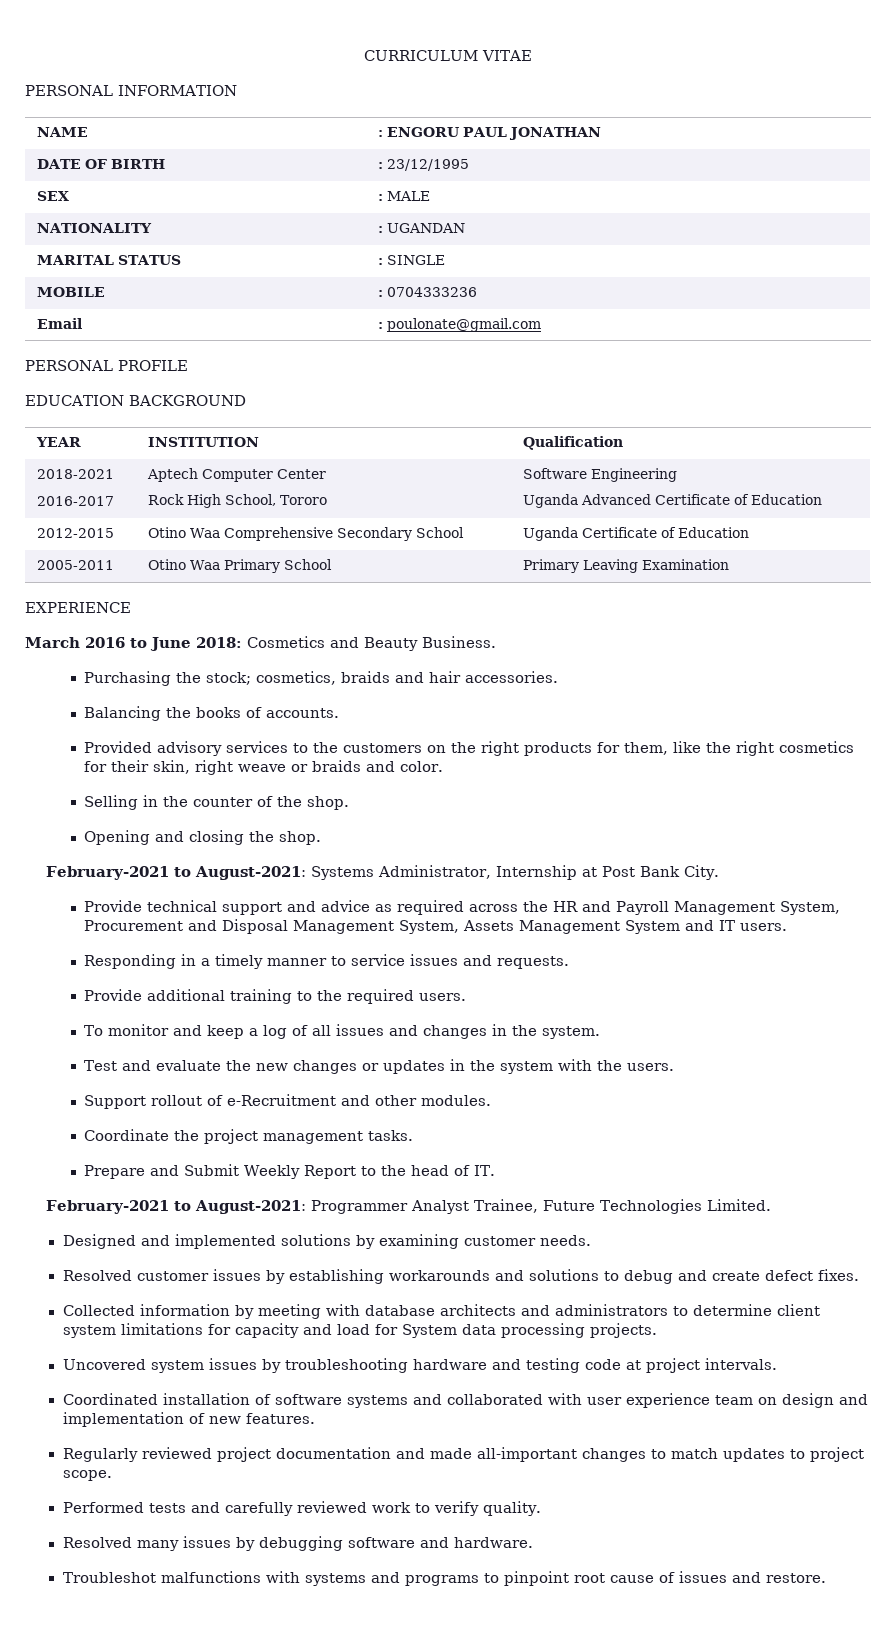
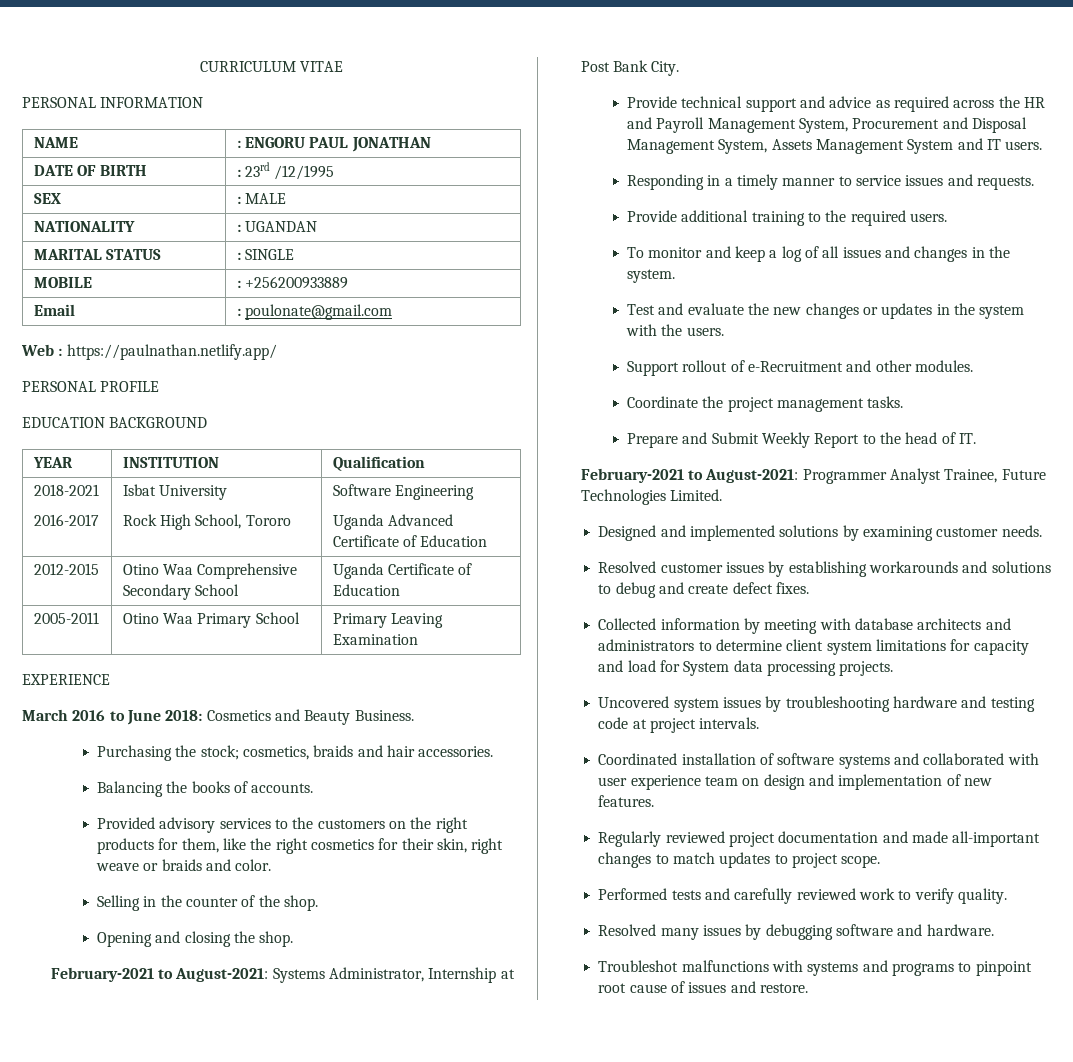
[386,159,469,171] 23/12/1995 -> [245,162,335,180] 23rd /12/1995
[386,287,477,297] 0704333236 -> [245,276,349,289] +256200933889
(541, 325) none -> [21,344,277,360] // Web : https://paulnathan.netlify.app/
[146,468,326,482] Aptech Computer Center -> [122,484,228,500] Isbat University

